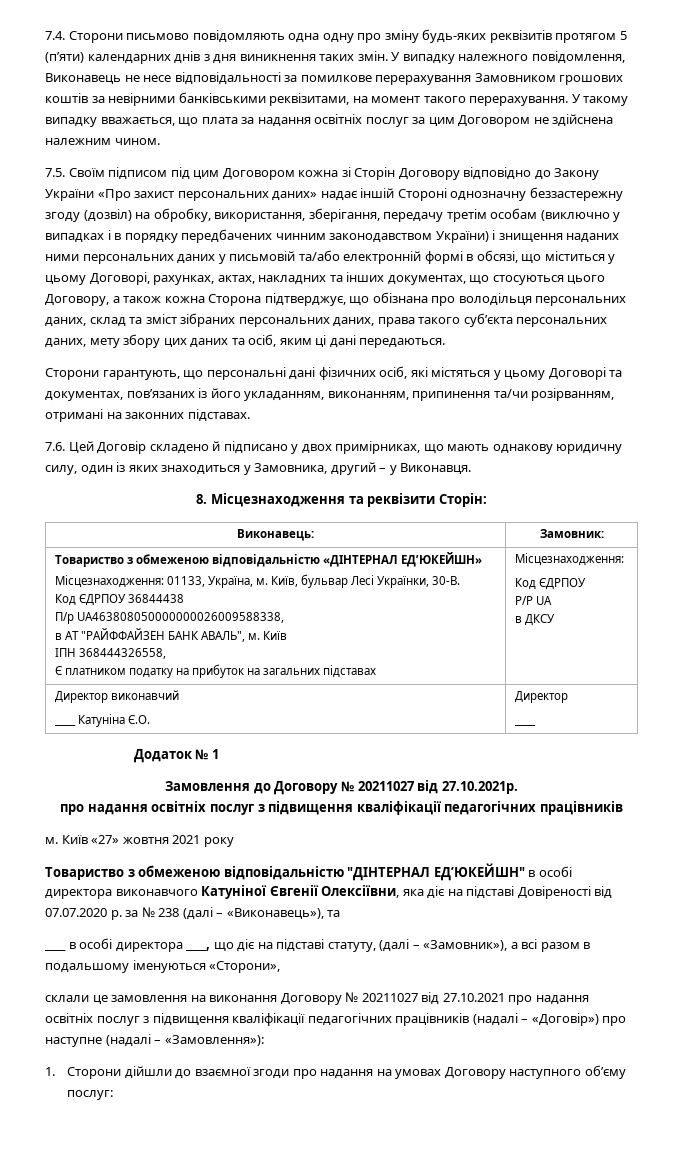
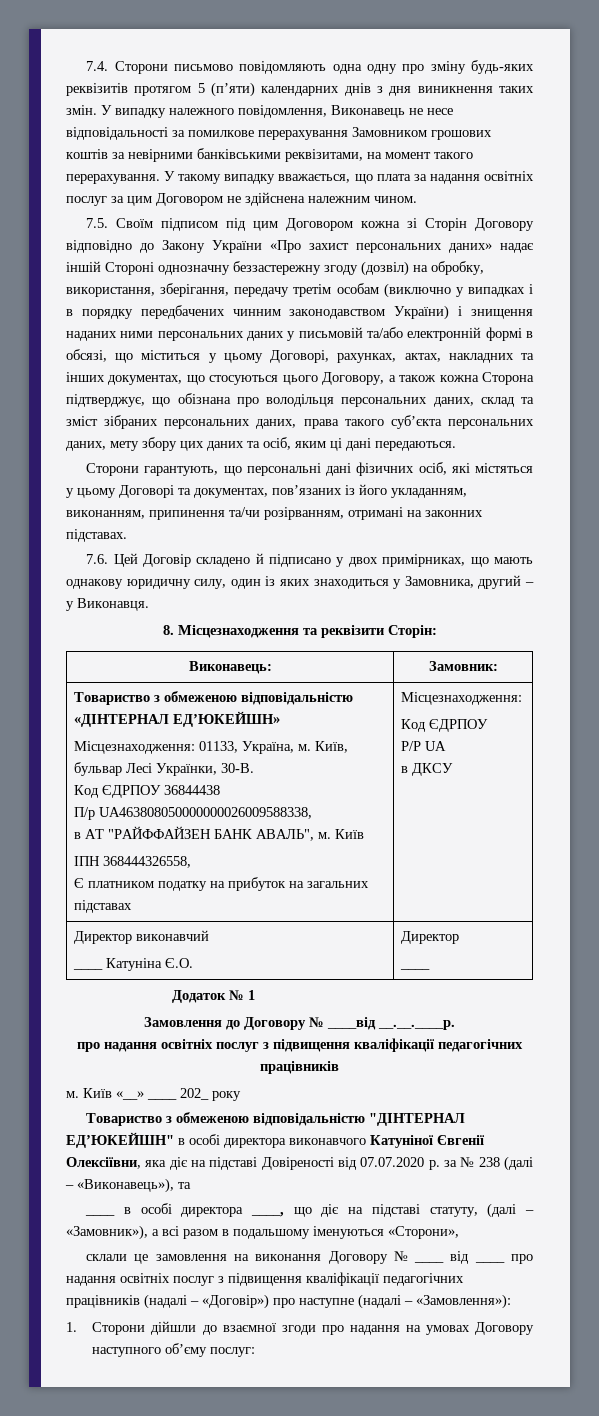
[357,780,518,794] 20211027 від 27.10.2021р. -> [327,1017,455,1030] ____від __.__.____р.
[91,835,201,844] «27» жовтня 2021 -> [116,1088,209,1100] «__» ____ 202_
[361,992,505,1005] 20211027 від 27.10.2021 -> [414,1251,505,1264] ____ від ____

